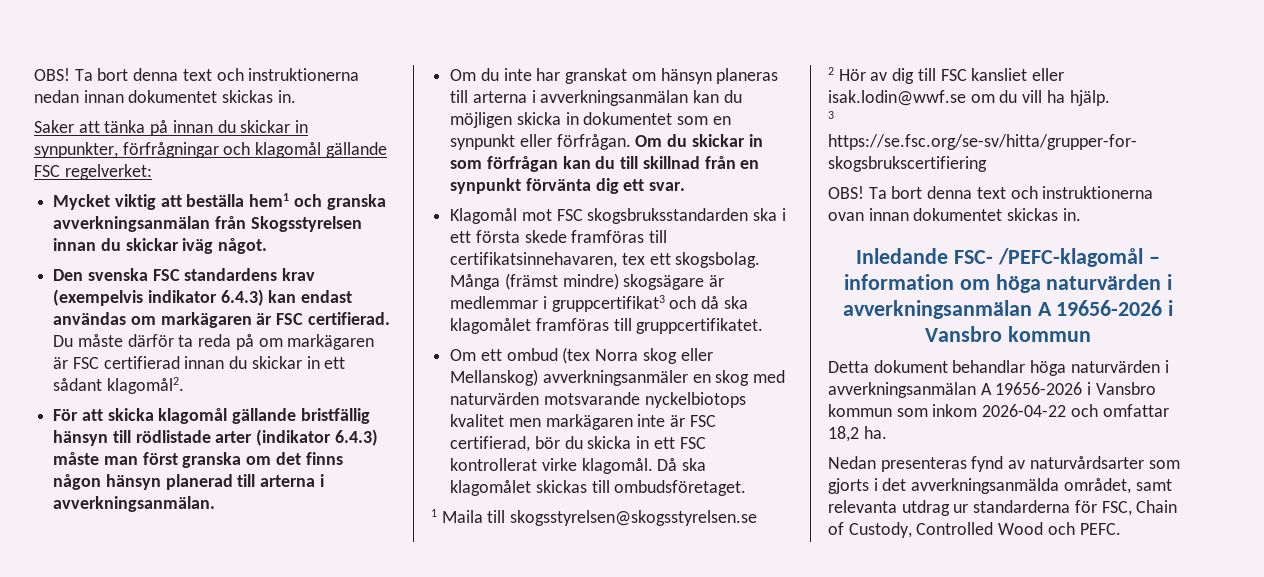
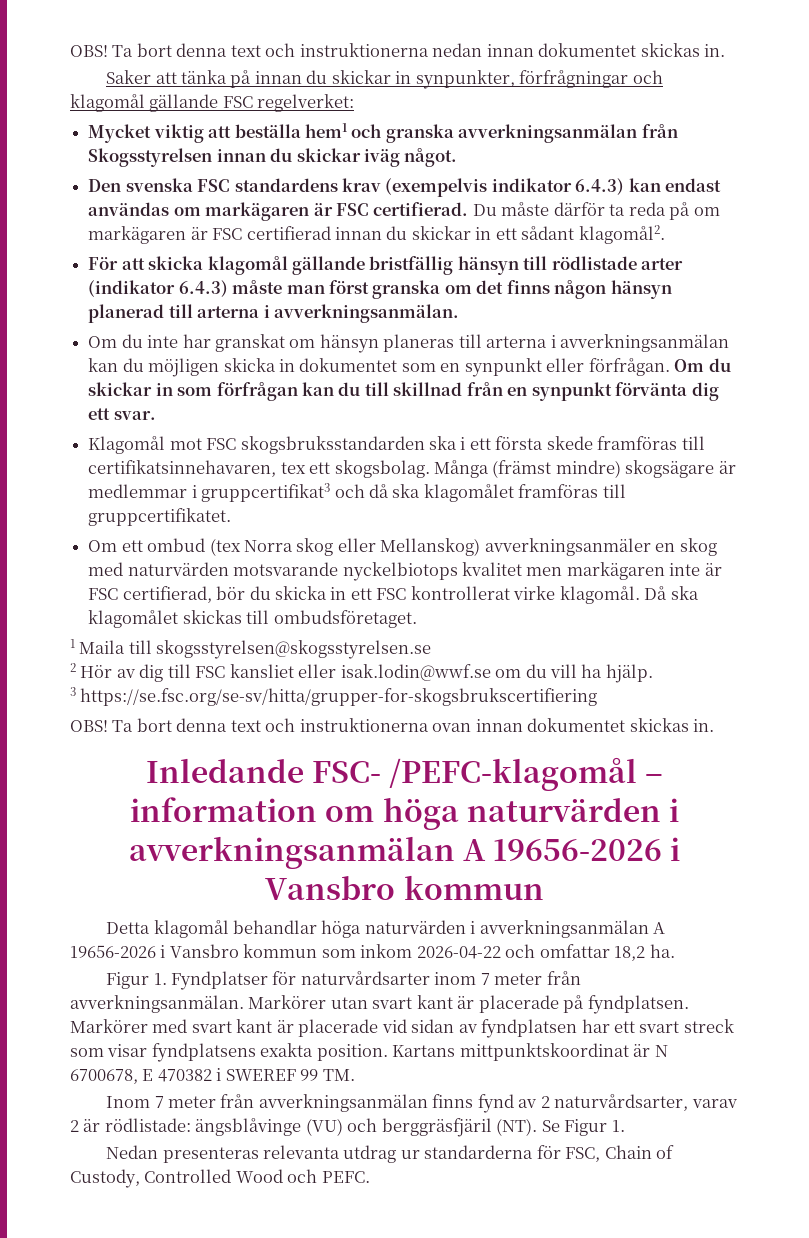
[873,360,948,373] dokument -> [153,920,229,938] klagomål
[828,456,1180,472] [828,478,1172,494] Nedan presenteras fynd av naturvårdsarter som gjorts i det avverkningsanmälda området, samt -> [106,971,581,990] [70,995,689,1014] [70,1019,734,1038] [70,1043,668,1062] [70,1068,355,1084] [106,1094,737,1113] [70,1118,625,1137] [106,1145,259,1163] Figur 1. Fyndplatser för naturvårdsarter inom 7 meter från avverkningsanmälan. Markörer utan svart kant är placerade på fyndplatsen. Markörer med svart kant är placerade vid sidan av fyndplatsen har ett svart streck som visar fyndplatsens exakta position. Kartans mittpunktskoordinat är N 6700678, E 470382 i SWEREF 99 TM. // Inom 7 meter från avverkningsanmälan finns fynd av 2 naturvårdsarter, varav 2 är rödlistade: ängsblåvinge (VU) och berggräsfjäril (NT). Se Figur 1. // Nedan presenteras

